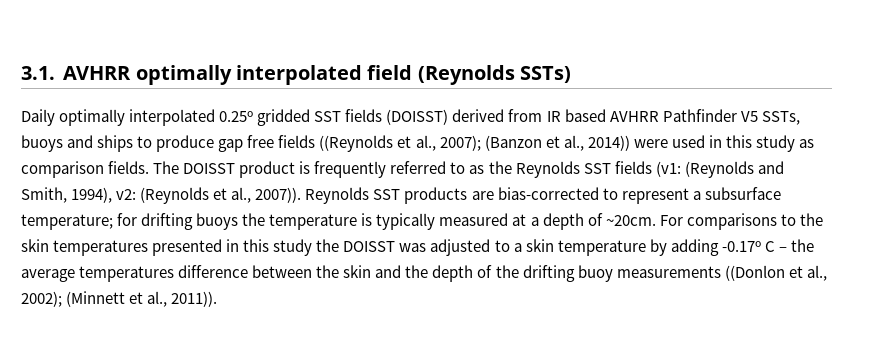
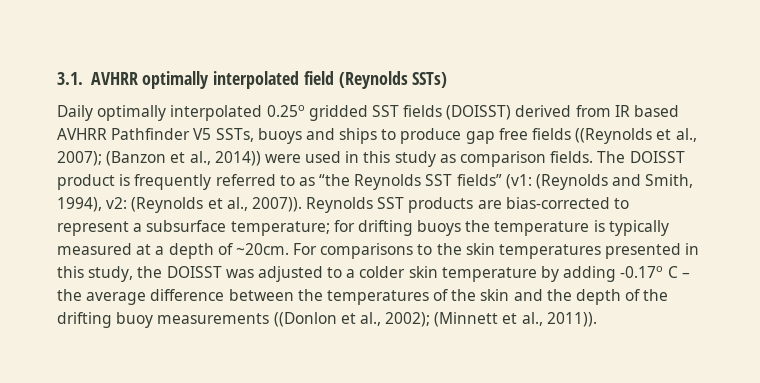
[488,161,652,178] the Reynolds SST fields -> [319,174,502,190] “the Reynolds SST fields”
[273,239,313,256] study -> [88,266,134,282] study,
(522, 247) none -> [359,266,406,278] colder
[79,266,175,282] temperatures -> (147, 298) none
(340, 271) none -> [326,289,477,305] temperatures of the

